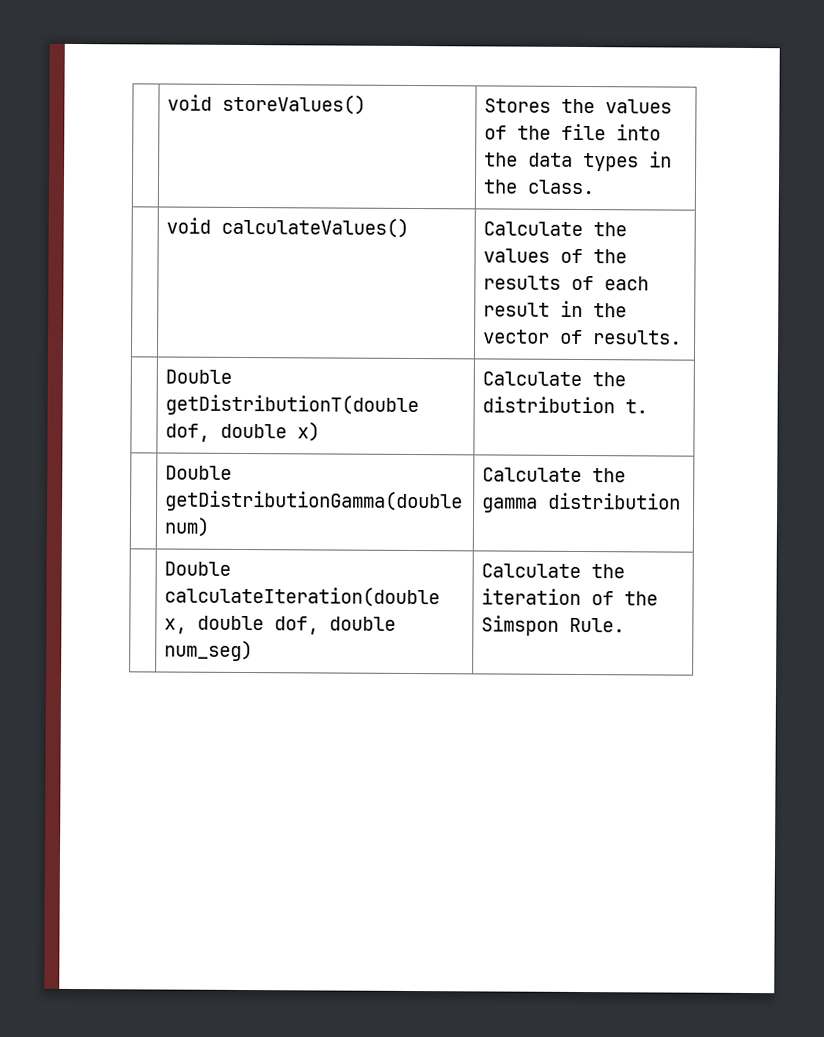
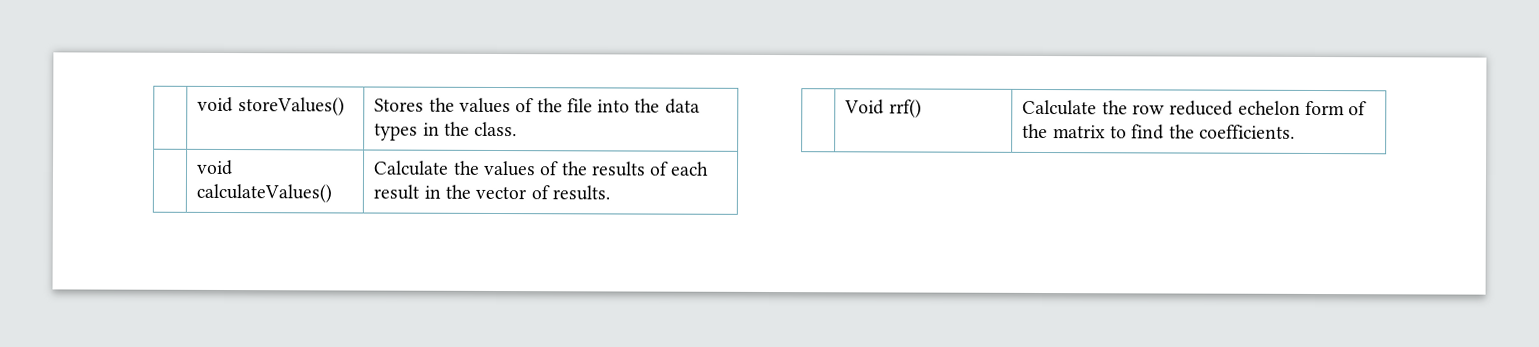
[164,369,232,384] [164,394,419,417] [164,422,320,442] [481,371,626,387] [481,396,648,414] [164,465,232,480] [164,490,463,513] [163,517,210,537] [481,467,626,483] [481,492,681,513] [163,561,231,576] [163,586,440,608] [163,615,396,635] [163,640,253,662] [480,563,625,579] [480,588,658,606] [480,615,625,636] Double getDistributionT(double dof, double x) | Calculate the distribution t. // | Double getDistributionGamma(double num) | Calculate the gamma distribution // | Double calculateIteration(double x, double dof, double num_seg) | Calculate the iteration of the Simspon Rule. -> [844,99,922,118] [1022,99,1368,116] [1022,123,1295,140] Void rrf() | Calculate the row reduced echelon form of the matrix to find the coefficients.

